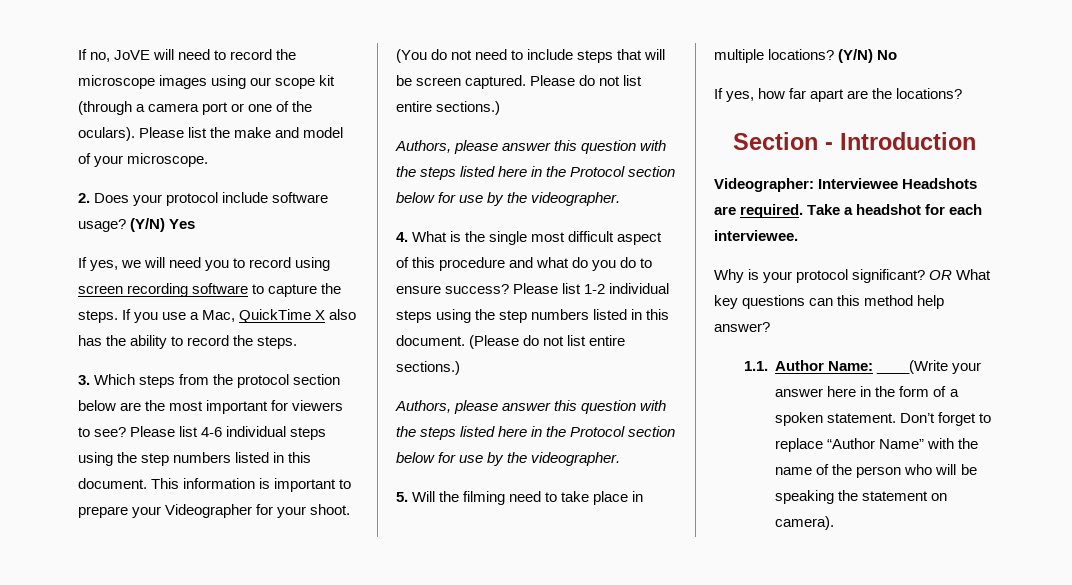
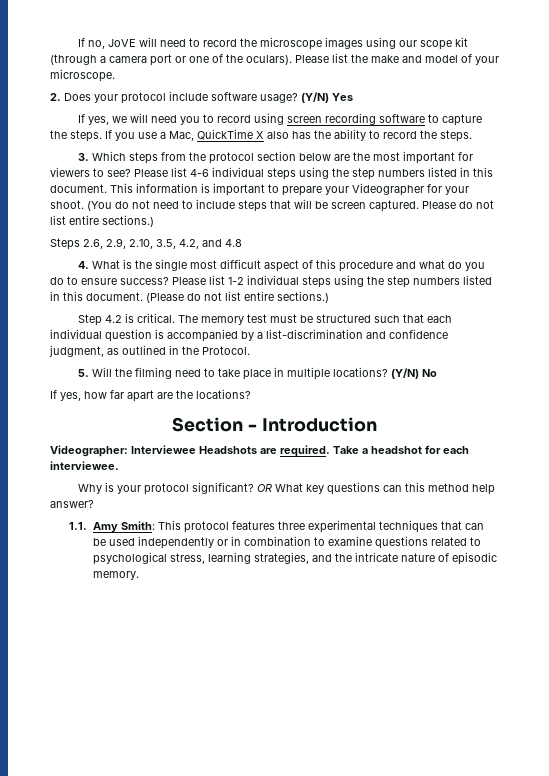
[395,140,667,154] [396,166,676,180] [396,192,621,206] Authors, please answer this question with the steps listed here in the Protocol section below for use by the videographer. -> [50,238,242,250] Steps 2.6, 2.9, 2.10, 3.5, 4.2, and 4.8
[395,400,667,414] [396,426,676,440] [396,452,621,466] Authors, please answer this question with the steps listed here in the Protocol section below for use by the videographer. -> [77,313,452,326] [50,329,448,342] [49,345,250,357] Step 4.2 is critical. The memory test must be structured such that each individual question is accompanied by a list-discrimination and confidence judgment, as outlined in the Protocol.
[775,360,982,374] [775,386,959,397] [775,412,992,426] [775,438,979,452] [775,464,977,478] [775,490,948,504] [775,516,835,530] Author Name: ____(Write your answer here in the form of a spoken statement. Don’t forget to replace “Author Name” with the name of the person who will be speaking the statement on camera). -> [92,520,484,533] [92,536,481,549] [92,552,497,565] [92,571,139,580] Amy Smith: This protocol features three experimental techniques that can be used independently or in combination to examine questions related to psychological stress, learning strategies, and the intricate nature of episodic memory.

